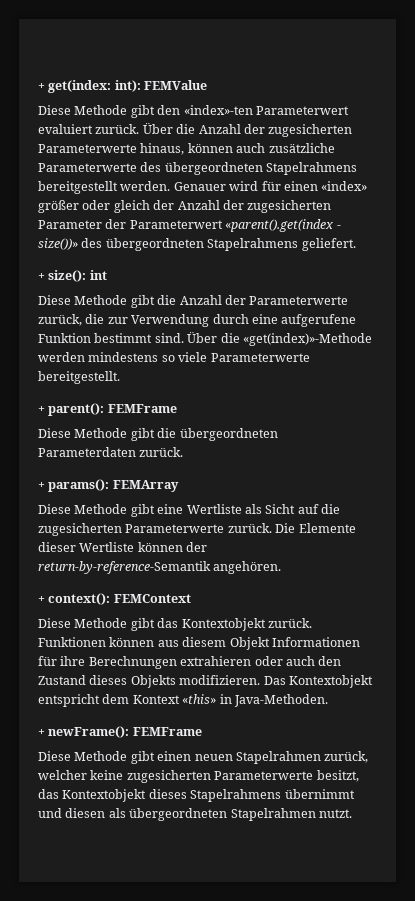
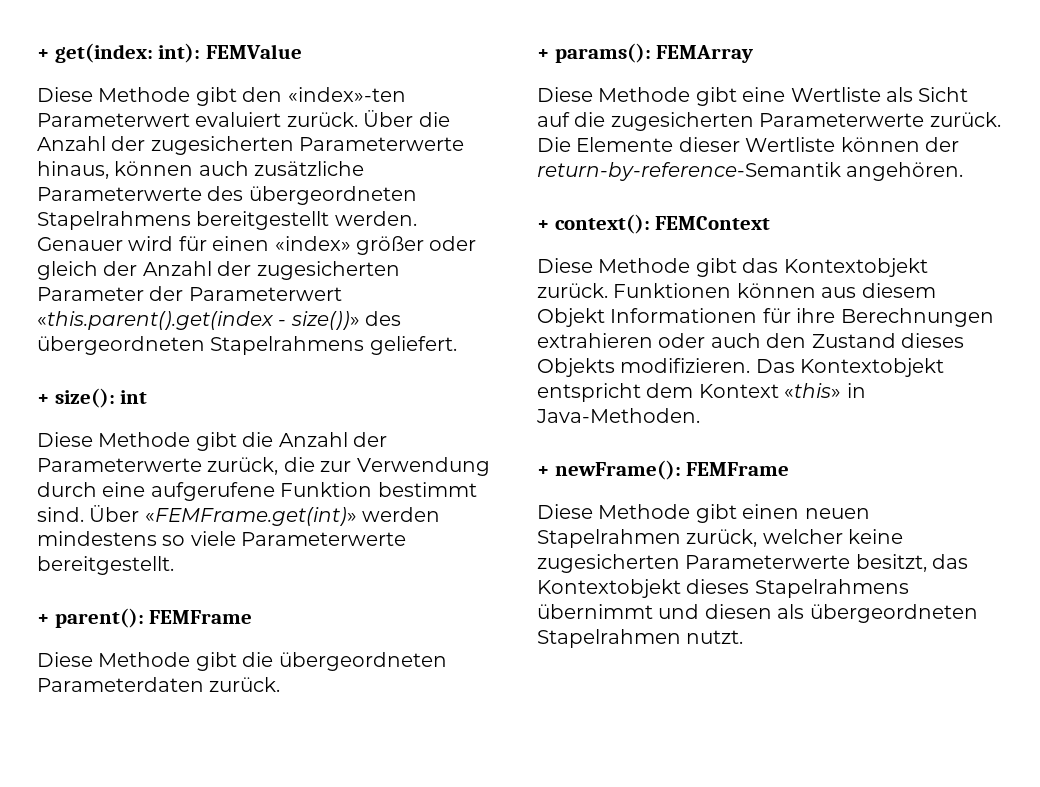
[225,219,334,232] «parent().get(index -> [37,311,274,330] «this.parent().get(index
[220,333,372,346] die «get(index)»-Methode -> [144,507,357,526] «FEMFrame.get(int)»

